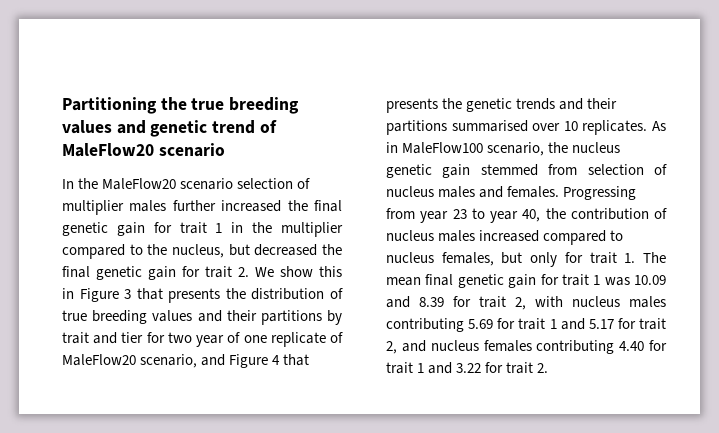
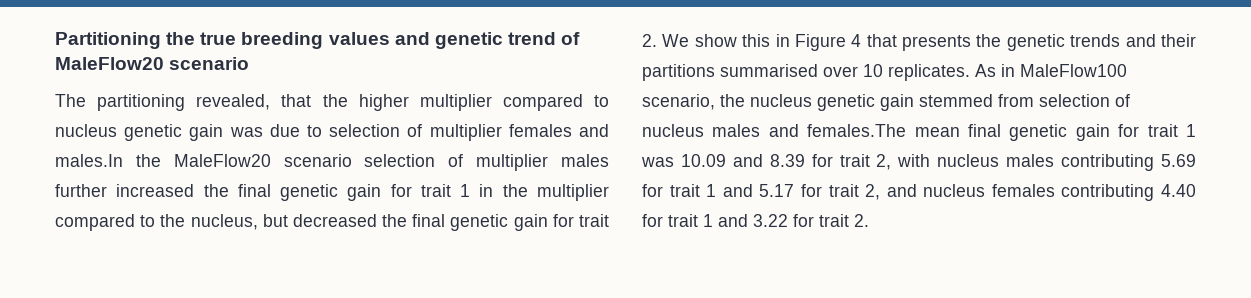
[62,179,74,189] In -> [55,94,609,111] [55,124,609,141] [55,154,123,167] The partitioning revealed, that the higher multiplier compared to nucleus genetic gain was due to selection of multiplier females and males.In
[124,288,343,303] [62,310,342,325] [62,332,344,347] [62,354,269,368] 3 that presents the distribution of true breeding values and their partitions by trait and tier for two year of one replicate of MaleFlow20 scenario, and Figure -> (846, 42) none
[507,186,637,200] [386,208,667,223] [386,230,624,245] [386,252,666,267] females. Progressing from year 23 to year 40, the contribution of nucleus males increased compared to nucleus females, but only for trait 1. The -> [807,124,907,137] females.The

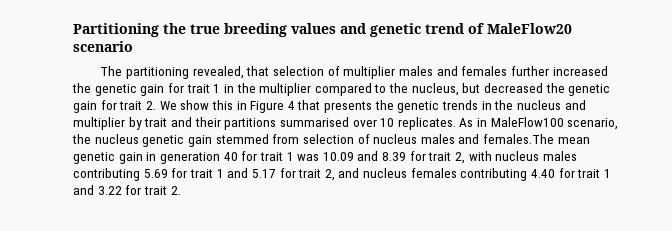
[322,94,609,111] [55,124,609,141] [55,154,352,167] the higher multiplier compared to nucleus genetic gain was due to selection of multiplier females and males.In the MaleFlow20 scenario -> (270, 71) none
(609, 160) none -> [436,66,508,76] and females
[237,184,271,197] final -> (91, 88) none
[412,214,446,227] final -> (565, 88) none
(1121, 40) none -> [481,100,586,110] [73,117,168,130] in the nucleus and multiplier by trait
[968,124,1110,141] final genetic gain -> [73,152,238,164] genetic gain in generation 40

